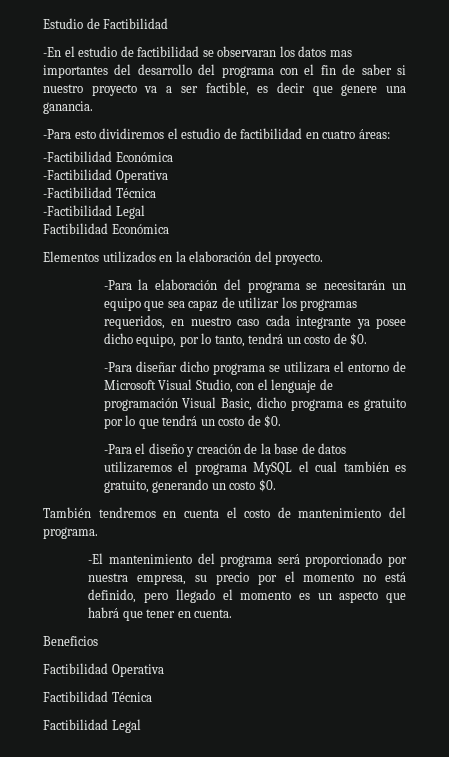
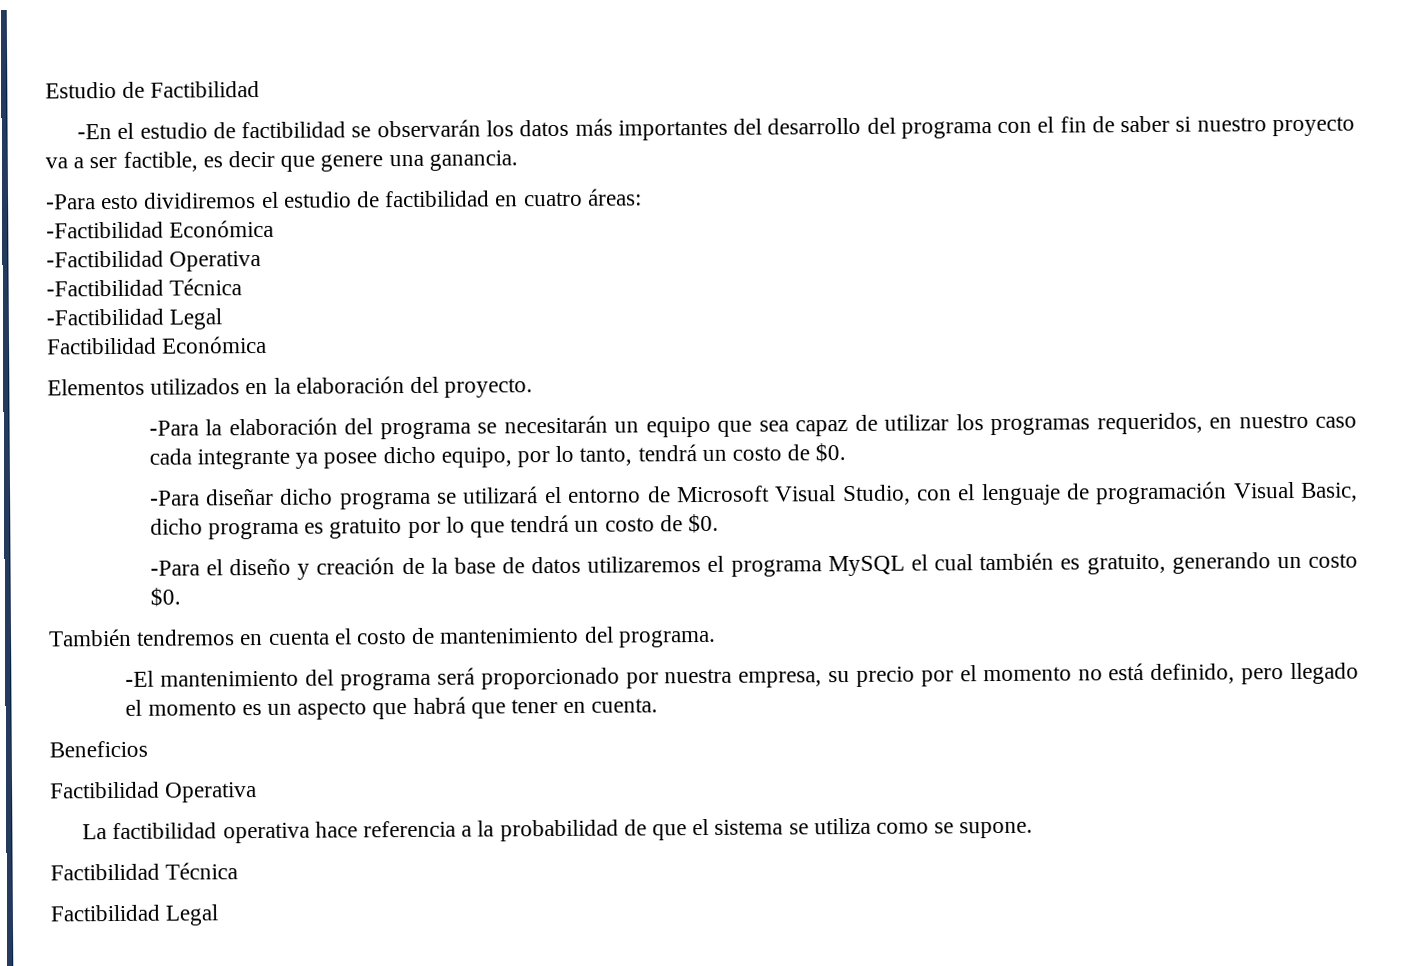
[217,46,277,57] observaran -> [376,119,481,138] observarán
[329,50,352,57] mas -> [574,118,613,136] más
[283,361,330,373] utilizara -> [463,486,539,504] utilizará
(164, 670) none -> [82,817,1034,844] // La factibilidad operativa hace referencia a la probabilidad de que el sistema se utiliza como se supone.

